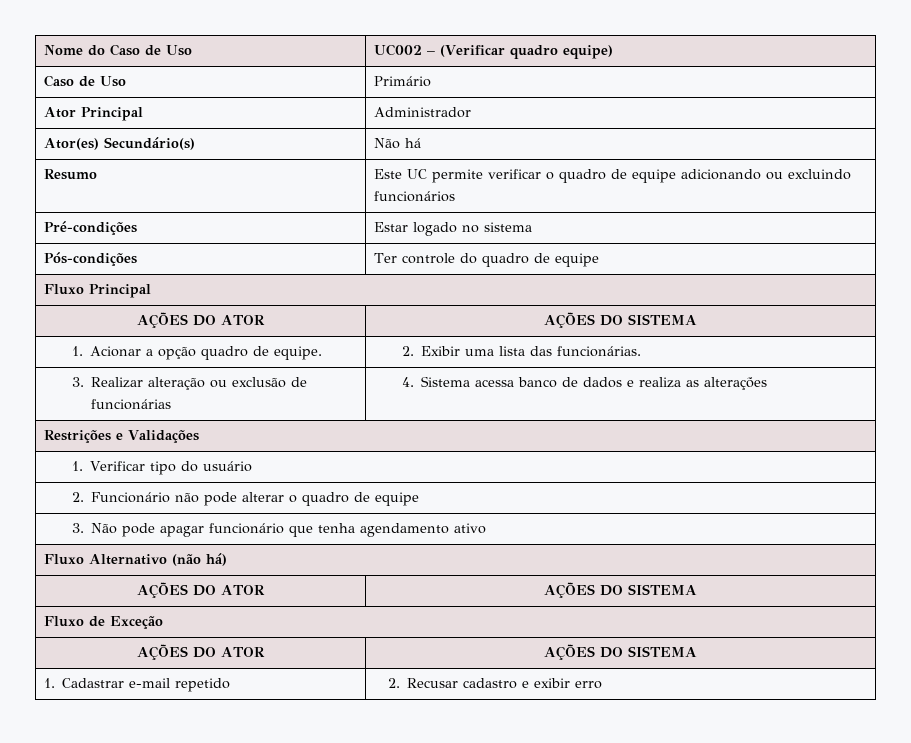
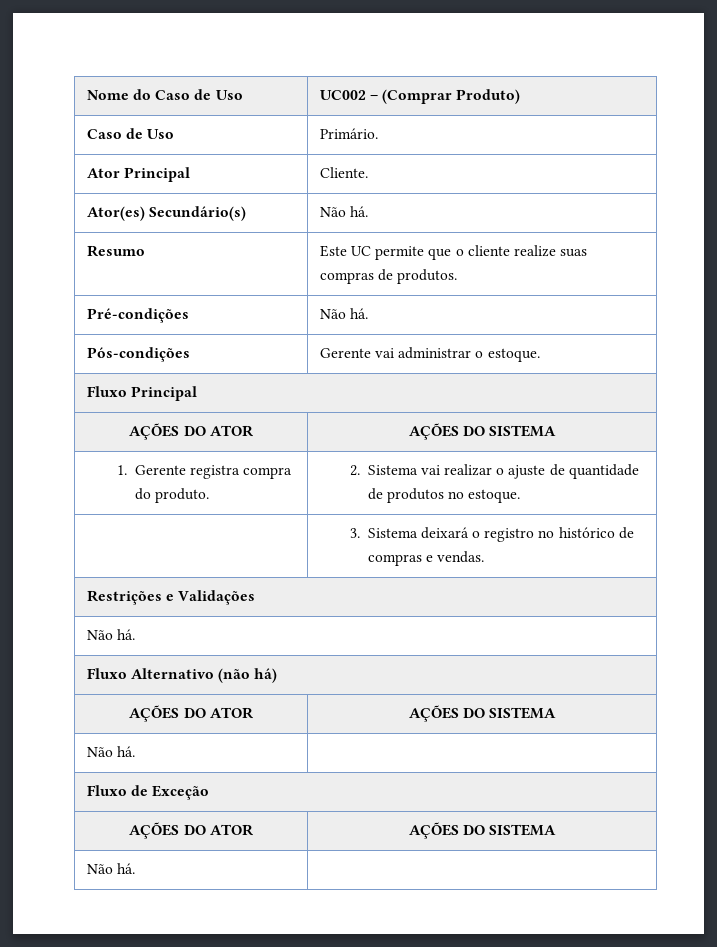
[439,45,613,59] [43,75,126,87] [373,76,431,87] (Verificar quadro equipe) // Caso de Uso | Primário -> [382,89,521,104] [86,128,175,139] [319,128,378,139] (Comprar Produto) // Caso de Uso | Primário.
[373,107,471,118] Administrador -> [319,167,368,178] Cliente.
[404,138,421,148] há -> [349,206,368,217] há.
[487,169,851,183] [373,191,455,202] [43,221,137,235] [373,222,532,236] [43,252,137,266] [373,253,599,267] verificar o quadro de equipe adicionando ou excluindo funcionários // Pré-condições | Estar logado no sistema // Pós-condições | Ter controle do quadro de equipe -> [428,245,588,260] [319,269,458,284] [86,308,189,323] [319,308,368,319] [86,347,190,362] [319,347,540,362] que o cliente realize suas compras de produtos. // Pré-condições | Não há. // Pós-condições | Gerente vai administrar o estoque.
[90,346,323,360] [402,346,642,357] [72,377,308,390] [91,399,172,410] [402,376,768,390] [43,430,199,443] [72,461,253,475] [72,492,420,506] [72,523,487,537] Acionar a opção quadro de equipe. | 2. Exibir uma lista das funcionárias. // 3. Realizar alteração ou exclusão de funcionárias | 4. Sistema acessa banco de dados e realiza as alterações // Restrições e Validações // 1. Verificar tipo do usuário // 2. Funcionário não pode alterar o quadro de equipe // 3. Não pode apagar funcionário que tenha agendamento ativo -> [134,465,292,479] [134,488,209,503] [349,464,639,479] [367,488,521,503] [349,527,634,542] [367,551,484,566] [86,590,256,605] [86,629,135,640] Gerente registra compra do produto. | 2. Sistema vai realizar o ajuste de quantidade de produtos no estoque. // | 3. Sistema deixará o registro no histórico de compras e vendas. // Restrições e Validações // Não há.
(697, 589) none -> [86,746,135,757] // Não há. |
[43,678,231,692] [387,678,603,689] 1. Cadastrar e-mail repetido | 2. Recusar cadastro e exibir erro -> [86,863,135,874] Não há. |

